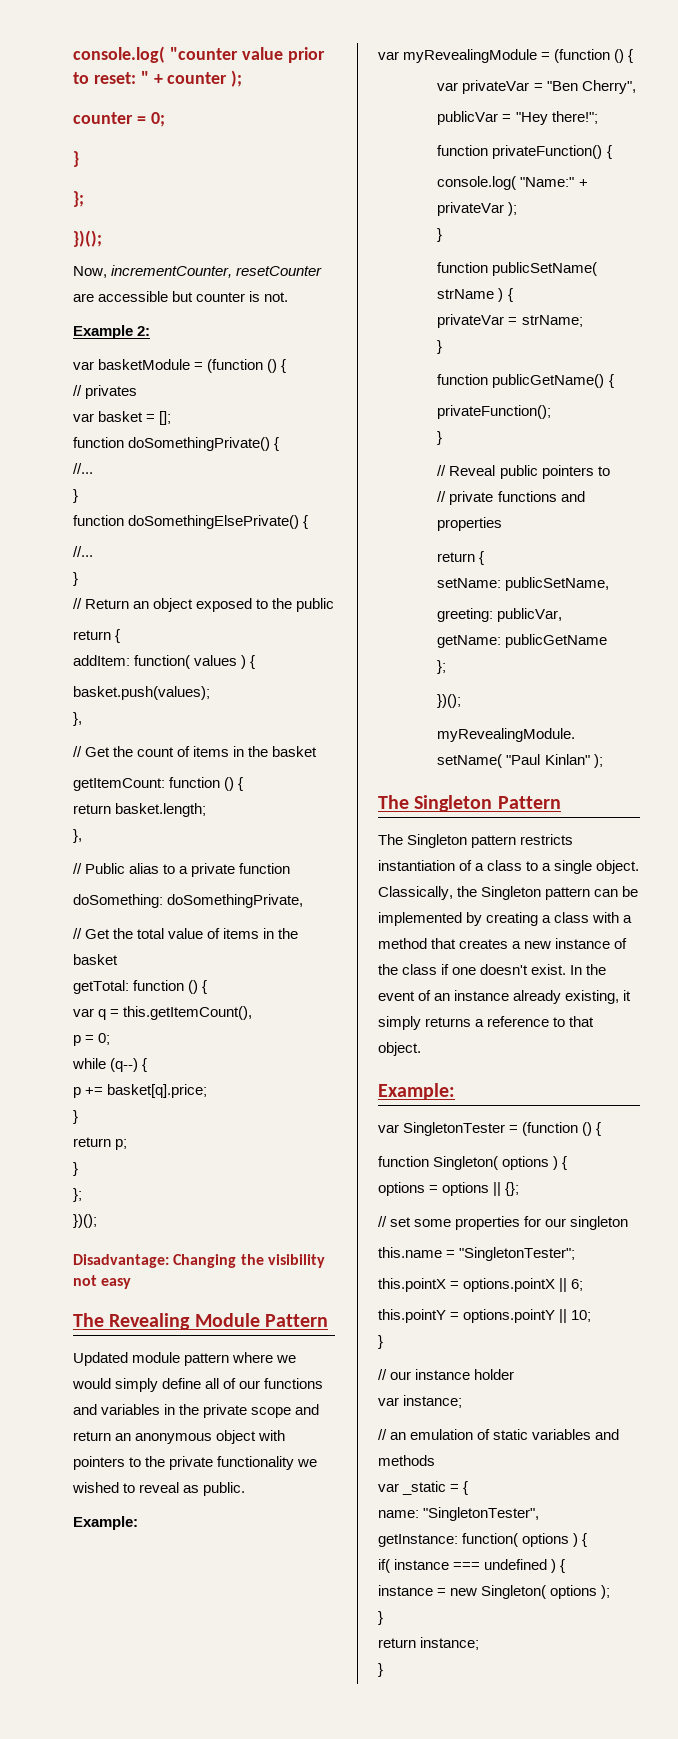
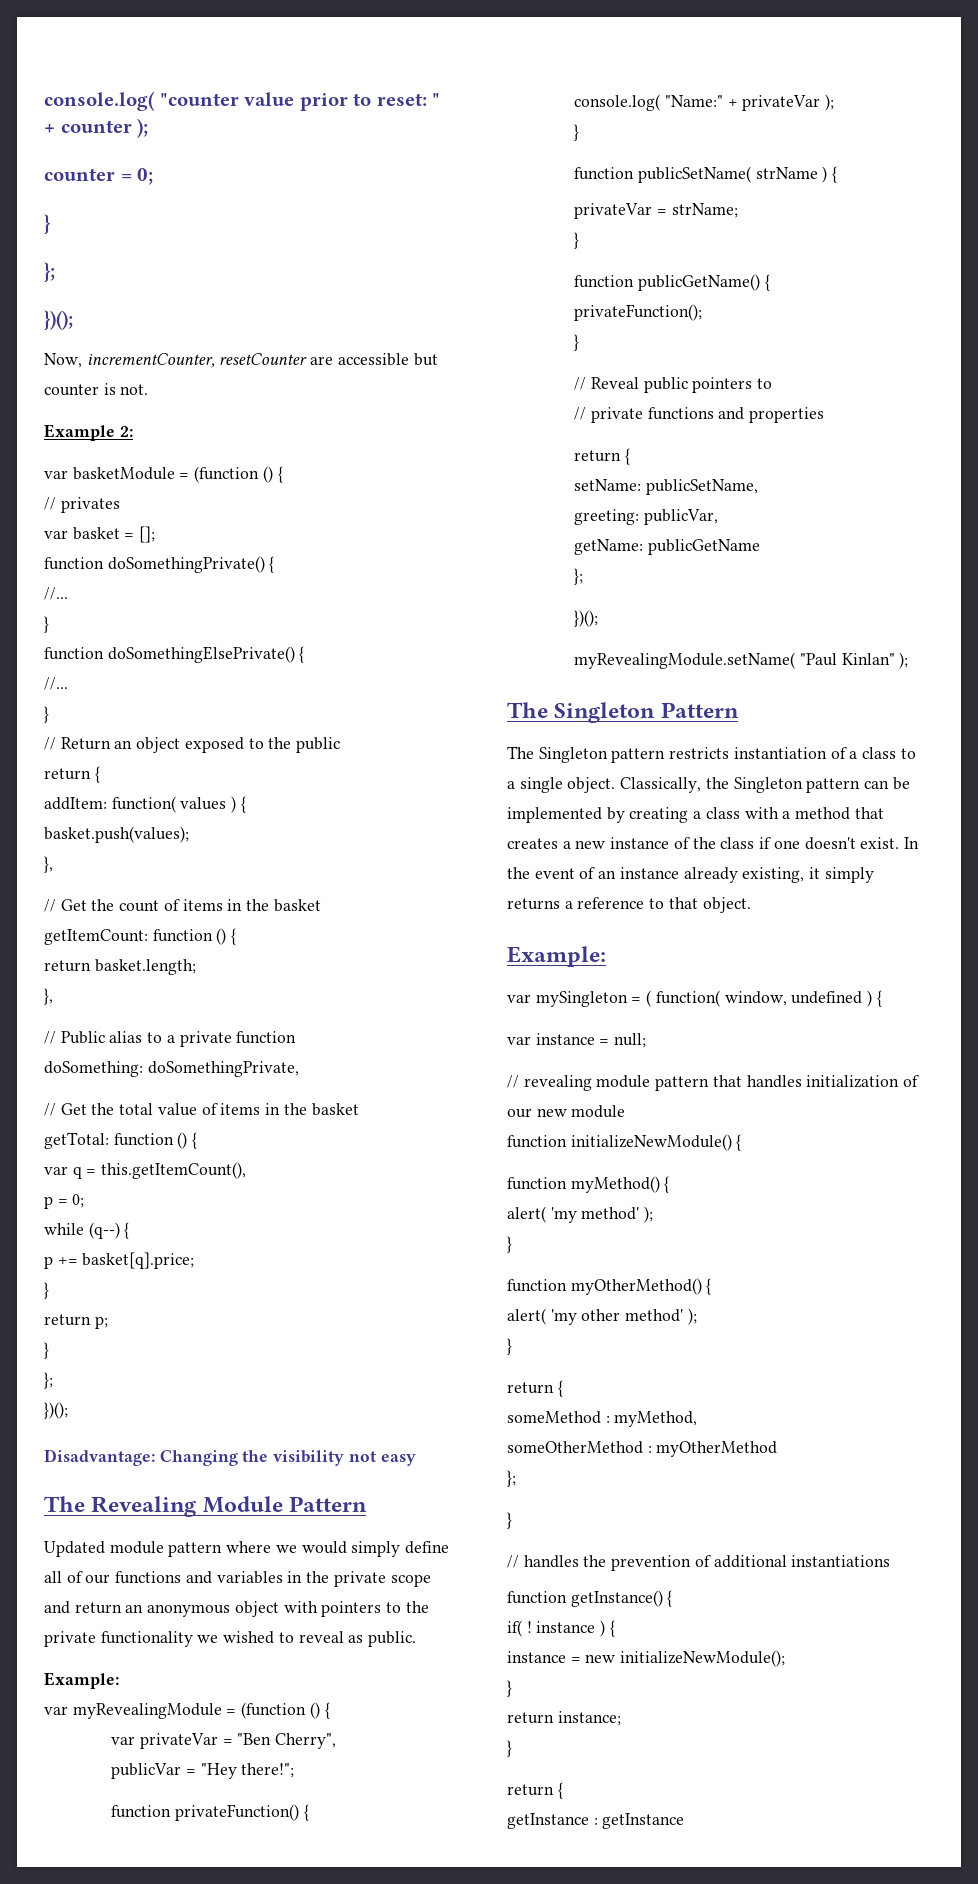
[403,1122,602,1136] [378,1156,568,1170] [378,1182,520,1196] [378,1216,629,1230] [378,1247,576,1261] [378,1278,584,1292] [378,1309,592,1323] [378,1335,383,1349] [378,1369,515,1380] [378,1395,463,1408] [378,1429,620,1440] [378,1455,435,1466] [378,1481,469,1495] [378,1507,540,1521] [378,1533,579,1547] SingletonTester = (function () { // function Singleton( options ) { // options = options || {}; // // set some properties for our singleton // this.name = "SingletonTester"; // this.pointX = options.pointX || 6; // this.pointY = options.pointY || 10; // } // // our instance holder // var instance; // // an emulation of static variables and methods // var _static = { // name: "SingletonTester", // getInstance: function( options ) -> [535,990,882,1007] [507,1033,647,1048] [507,1075,920,1091] [507,1105,626,1118] [507,1134,742,1151] [507,1176,670,1193] [507,1206,654,1223] [507,1236,512,1253] [507,1278,712,1295] [507,1308,697,1325] [507,1338,512,1355] [507,1380,563,1397] [507,1411,698,1427] [507,1441,778,1457] [507,1470,516,1487] [507,1512,512,1529] [507,1555,891,1571] [507,1590,663,1607] mySingleton = ( function( window, undefined ) { // var instance = null; // // revealing module pattern that handles initialization of our new module // function initializeNewModule() { // function myMethod() { // alert( 'my method' ); // } // function myOtherMethod() { // alert( 'my other method' ); // } // return { // someMethod : myMethod, // someOtherMethod : myOtherMethod // }; // } // // handles the prevention of additional instantiations // function getInstance()
[394,1559,548,1570] instance === undefined -> [526,1621,596,1633] ! instance
[481,1585,611,1599] Singleton( options ); -> [620,1650,786,1667] initializeNewModule();
(383, 1670) none -> [507,1782,563,1799] [507,1813,685,1829] // return { // getInstance : getInstance

